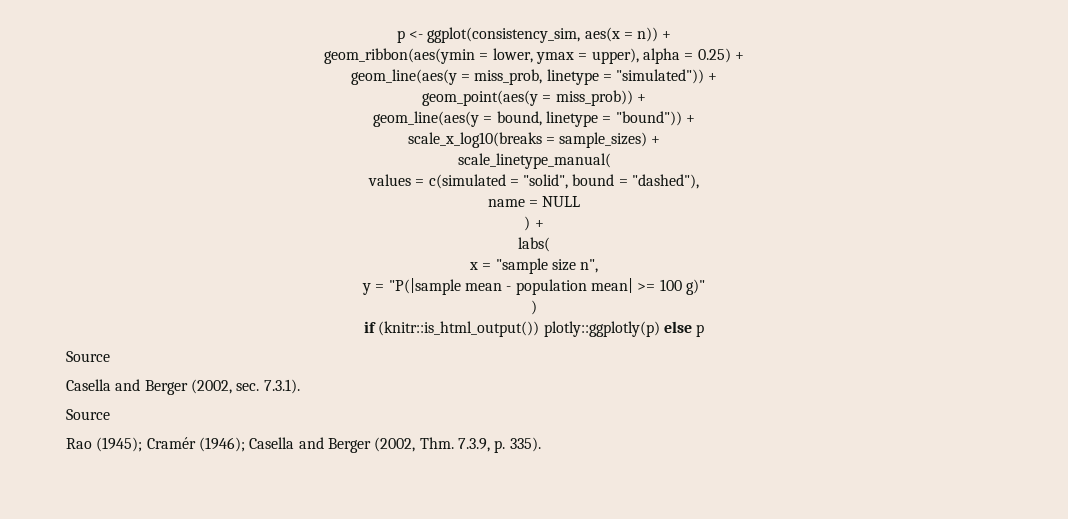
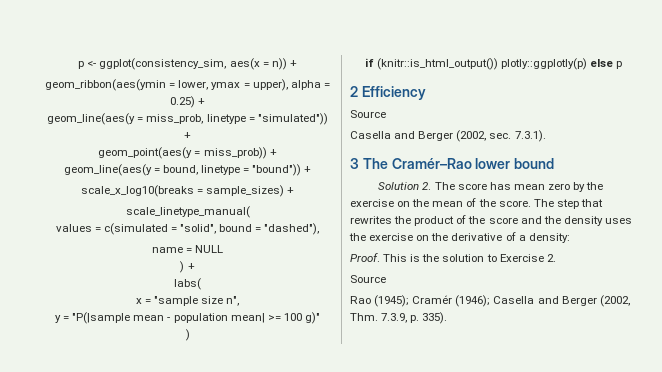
(705, 330) none -> [350,86,426,100] // 2 Efficiency
(300, 386) none -> [350,158,555,169] [378,182,604,192] [350,198,603,209] [350,215,632,226] [349,232,570,243] [350,253,556,262] // 3 The Cramér–Rao lower bound // Solution 2. The score has mean zero by the exercise on the mean of the score. The step that rewrites the product of the score and the density uses the exercise on the derivative of a density: // Proof. This is the solution to Exercise 2.

